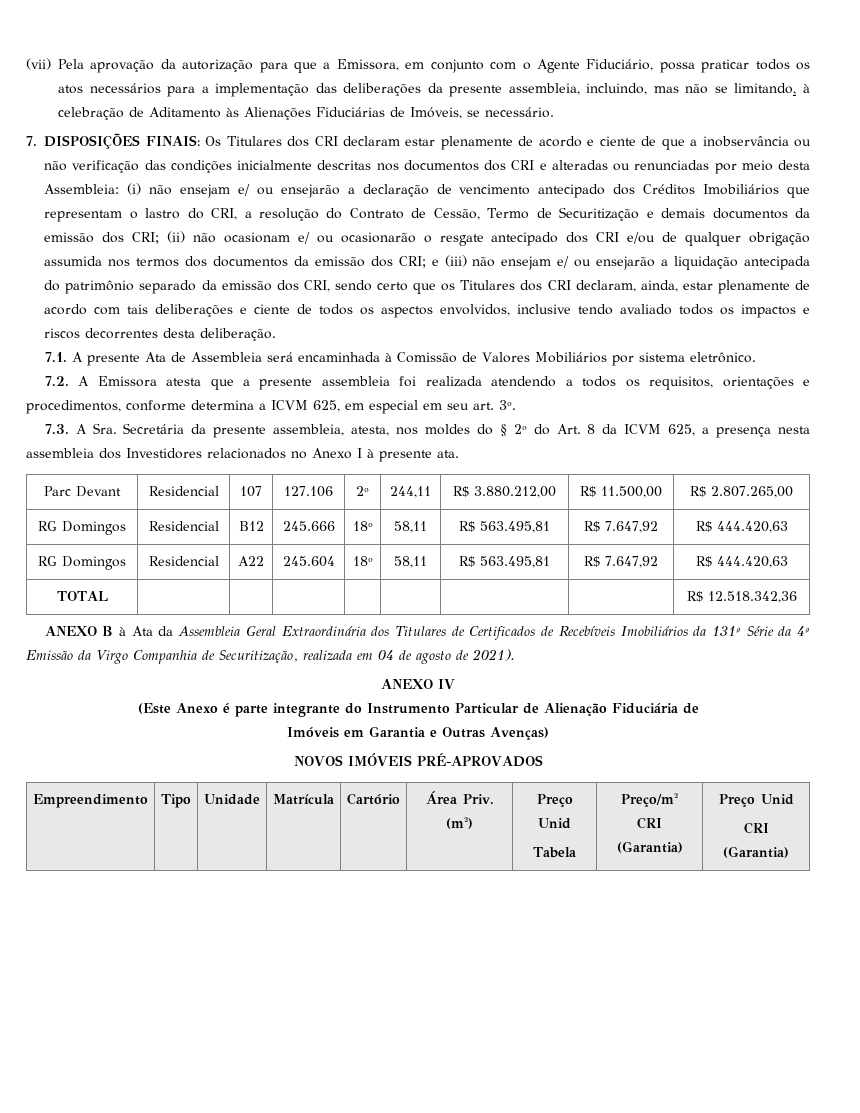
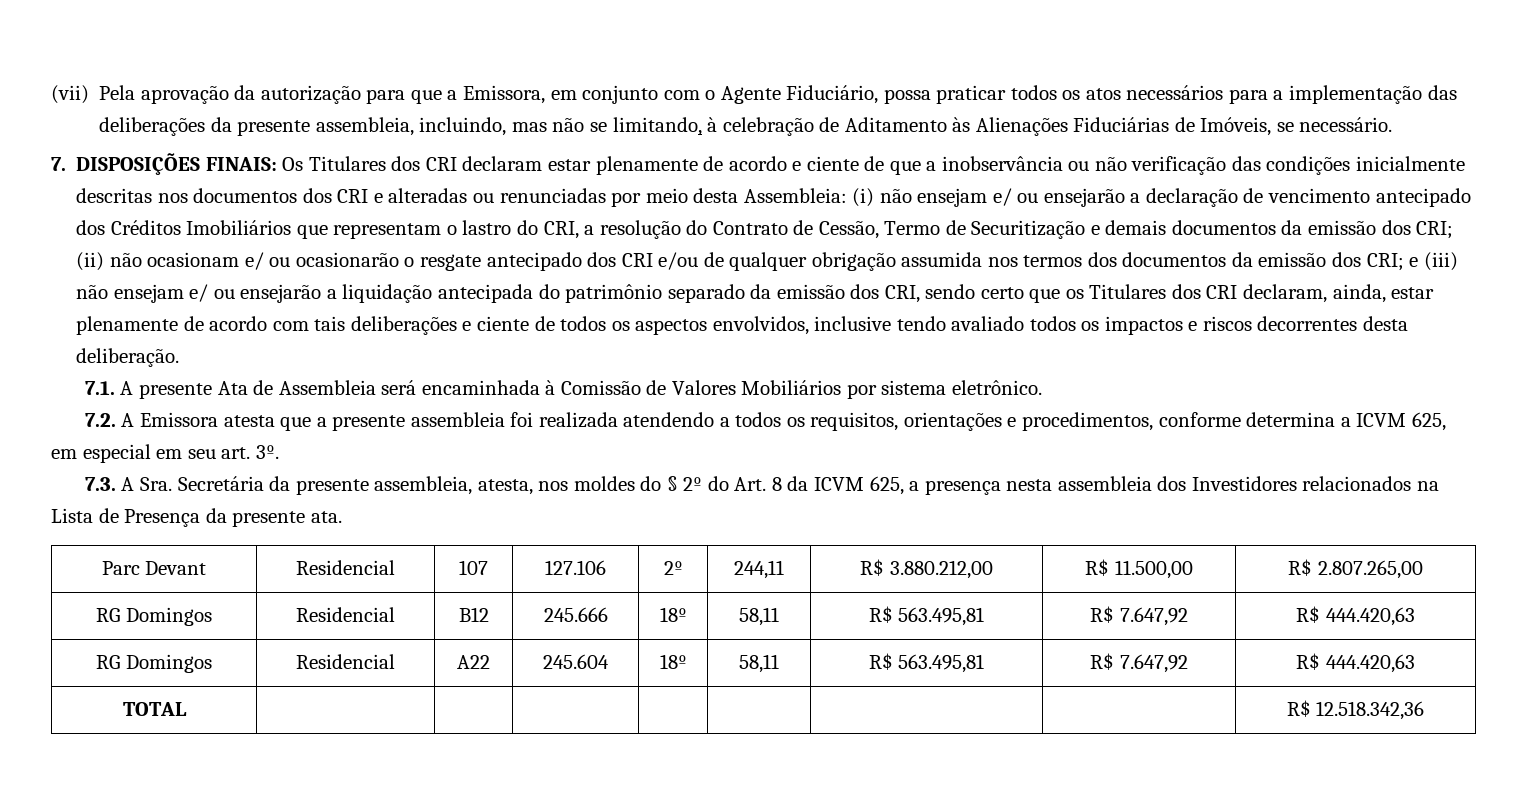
[291,448,374,459] no Anexo I à -> [1416,481,1439,491] [51,508,227,527] na Lista de Presença da
[44,626,810,640] [26,649,515,664] [381,679,455,689] [137,703,699,717] [287,726,550,740] [293,753,543,767] [33,794,148,808] [161,794,191,808] [204,794,260,805] [273,794,334,805] [347,793,400,805] [425,791,494,804] [446,817,473,829] [536,794,573,807] [538,818,571,829] [533,847,577,858] [621,793,678,807] [637,817,662,829] [616,841,683,853] [718,794,794,807] [743,822,769,834] [723,846,789,858] // ANEXO B à Ata da Assembleia Geral Extraordinária dos Titulares de Certificados de Recebíveis Imobiliários da 131ª Série da 4ª Emissão da Virgo Companhia de Securitização, realizada em 04 de agosto de 2021). // ANEXO IV // (Este Anexo é parte integrante do Instrumento Particular de Alienação Fiduciária de // Imóveis em Garantia e Outras Avenças) // NOVOS IMÓVEIS PRÉ-APROVADOS // Empreendimento | Tipo | Unidade | Matrícula | Cartório | Área Priv. (m²) | Preço Unid // Tabela | Preço/m² // CRI (Garantia) | Preço Unid // CRI (Garantia) -> (1425, 710) none

